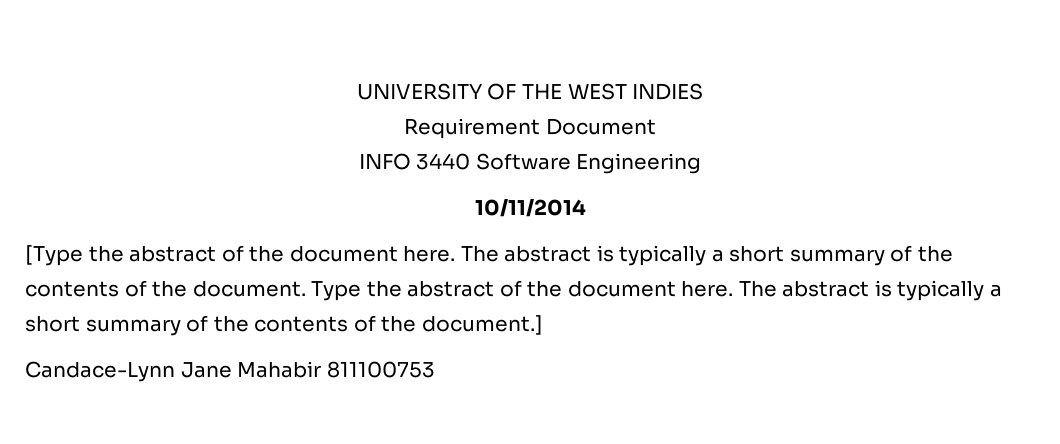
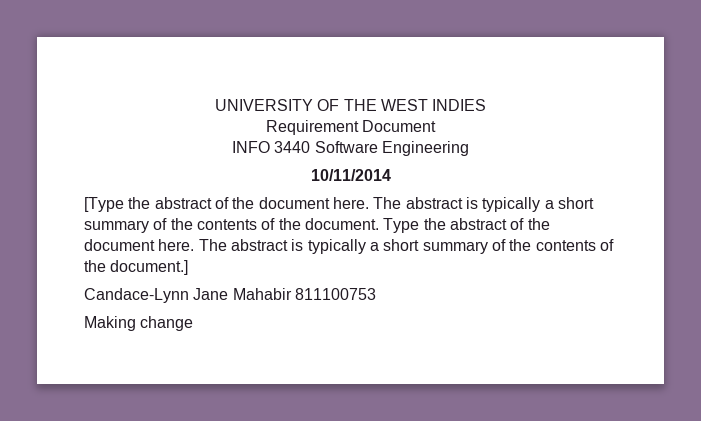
(435, 369) none -> [84,316,194,331] // Making change

